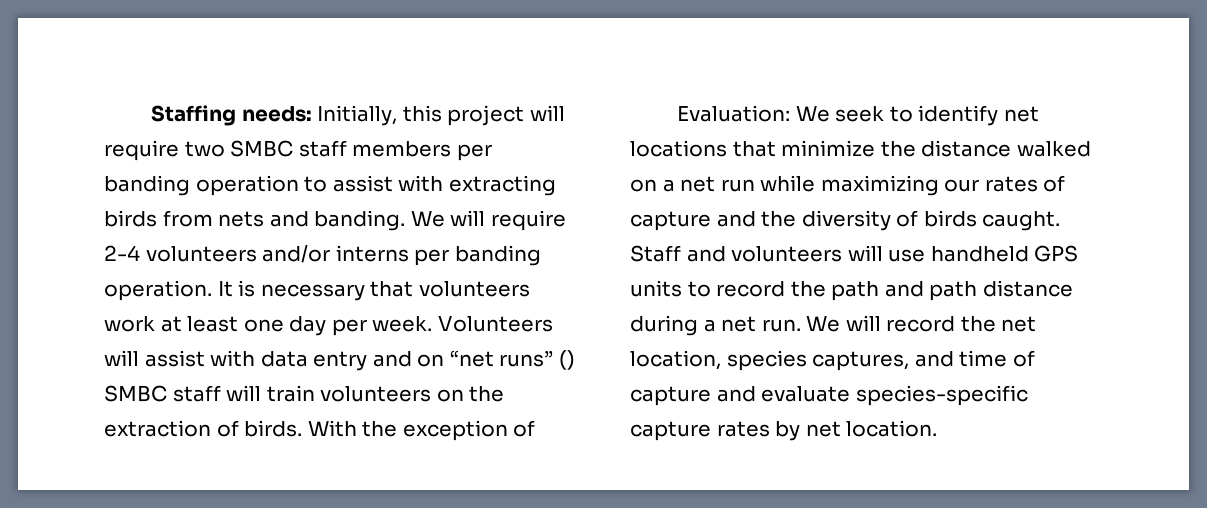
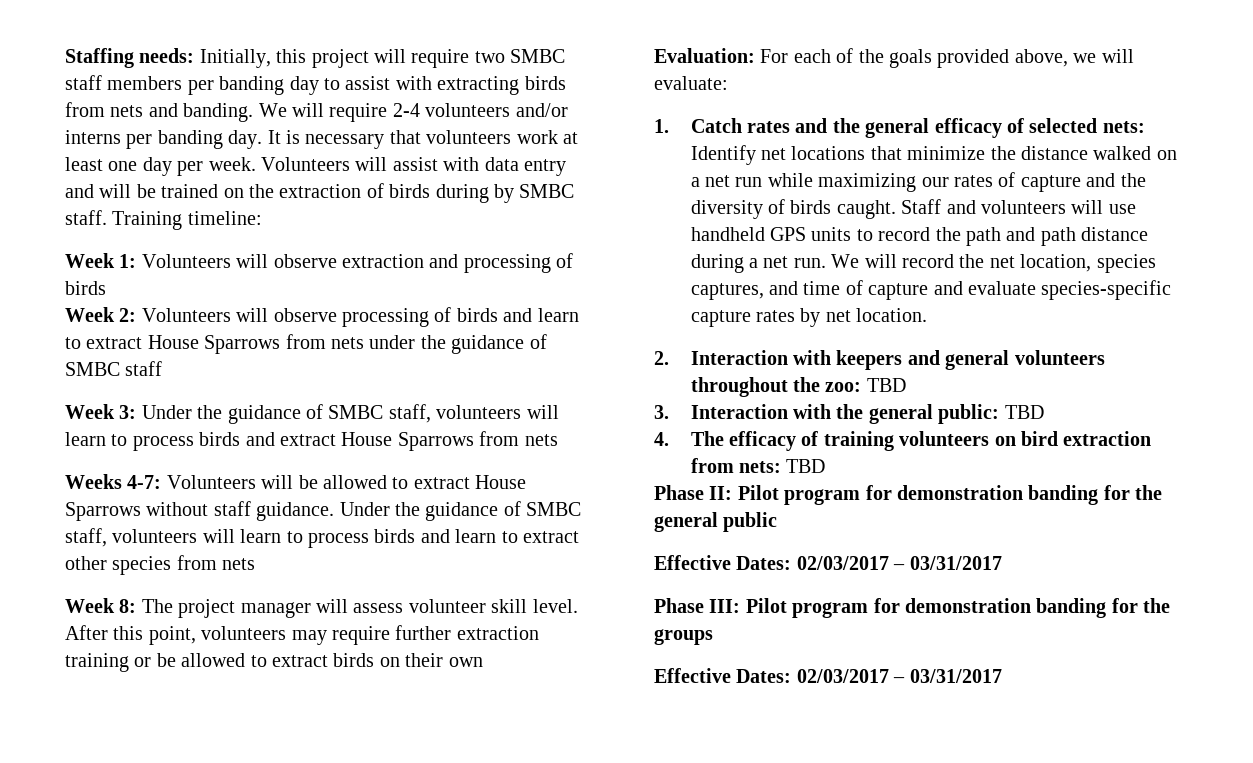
[195,175,299,196] operation -> [289,76,319,95] day
[104,280,212,301] operation. -> [228,130,263,149] day.
[417,350,575,370] [104,385,505,402] [104,420,536,441] [677,105,999,126] on “net runs” () SMBC staff will train volunteers on the extraction of birds. With the exception of // Evaluation: We seek to identify -> [99,183,575,203] [65,210,262,230] [65,253,574,273] [65,281,106,295] [65,307,579,327] [65,334,547,354] [65,361,163,376] [65,404,559,424] [65,431,558,451] [65,474,527,489] [65,501,582,521] [65,528,579,548] [65,555,256,575] [65,598,578,618] [65,625,539,645] [65,653,483,672] [654,48,1134,68] [654,76,728,90] [654,118,1145,138] [690,145,756,165] will be trained on the extraction of birds during by SMBC staff. Training timeline: // Week 1: Volunteers will observe extraction and processing of birds // Week 2: Volunteers will observe processing of birds and learn to extract House Sparrows from nets under the guidance of SMBC staff // Week 3: Under the guidance of SMBC staff, volunteers will learn to process birds and extract House Sparrows from nets // Weeks 4-7: Volunteers will be allowed to extract House Sparrows without staff guidance. Under the guidance of SMBC staff, volunteers will learn to process birds and learn to extract other species from nets // Week 8: The project manager will assess volunteer skill level. After this point, volunteers may require further extraction training or be allowed to extract birds on their own // Evaluation: For each of the goals provided above, we will evaluate: // 1. Catch rates and the general efficacy of selected nets: Identify
(938, 428) none -> [654,350,1105,370] [690,377,906,397] [654,404,1044,424] [654,431,1152,451] [690,458,826,473] [654,485,1163,505] [654,512,778,532] [654,555,1002,570] [654,598,1171,618] [654,629,713,645] [654,668,1002,683] // 2. Interaction with keepers and general volunteers throughout the zoo: TBD // 3. Interaction with the general public: TBD // 4. The efficacy of training volunteers on bird extraction from nets: TBD // Phase II: Pilot program for demonstration banding for the general public // Effective Dates: 02/03/2017 – 03/31/2017 // Phase III: Pilot program for demonstration banding for the groups // Effective Dates: 02/03/2017 – 03/31/2017

